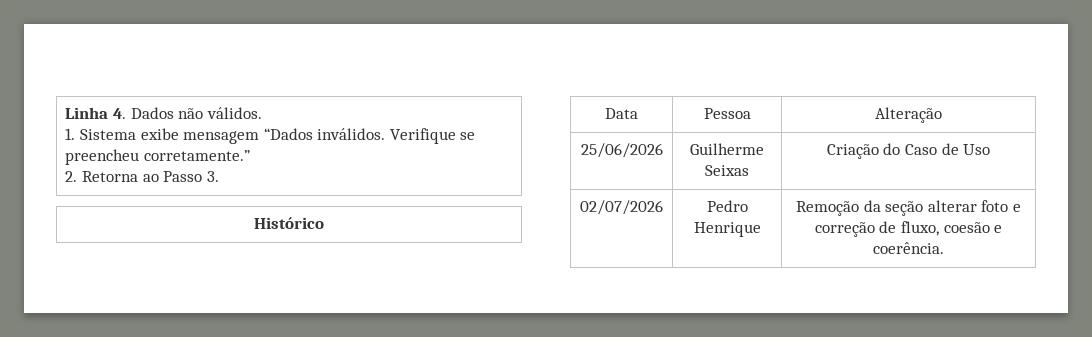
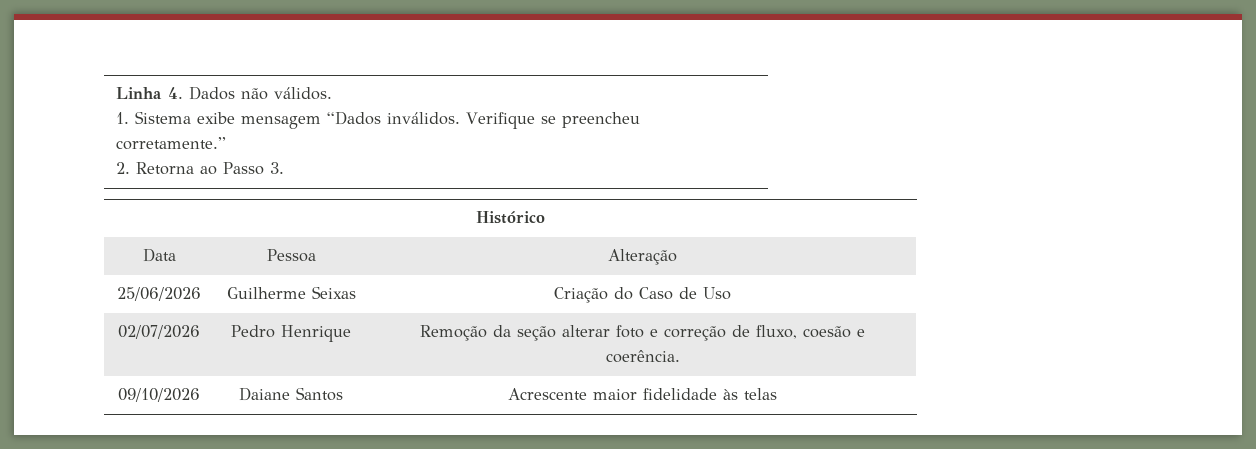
(944, 248) none -> [118,388,200,402] [239,387,343,401] [508,388,777,401] // 09/10/2026 | Daiane Santos | Acrescente maior fidelidade às telas

